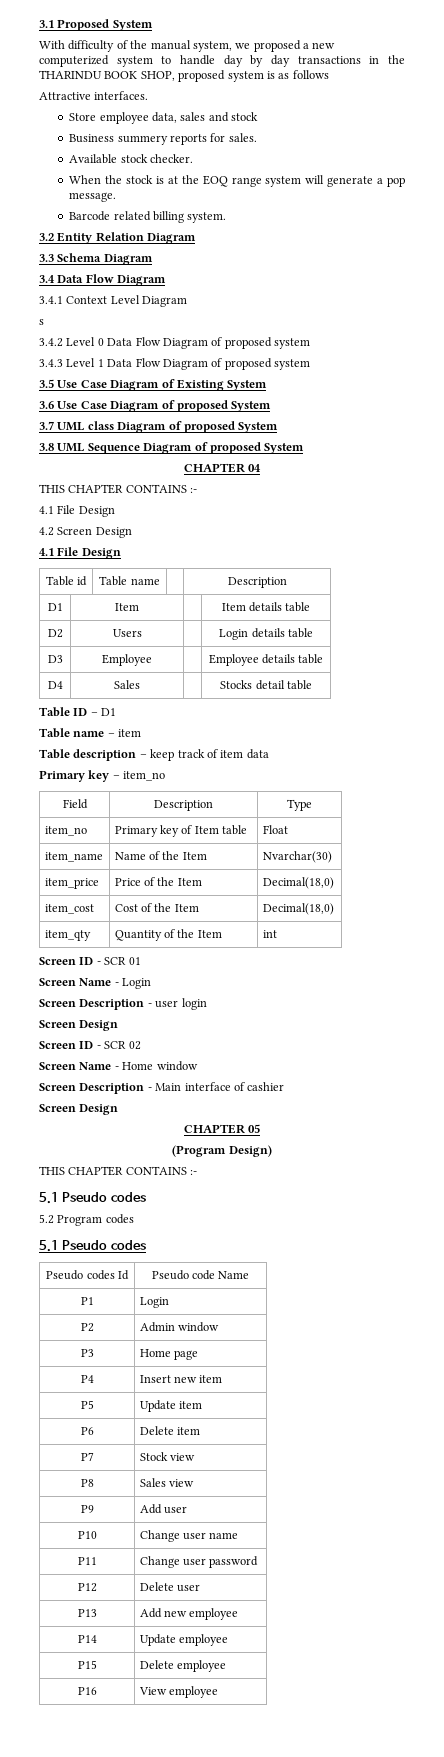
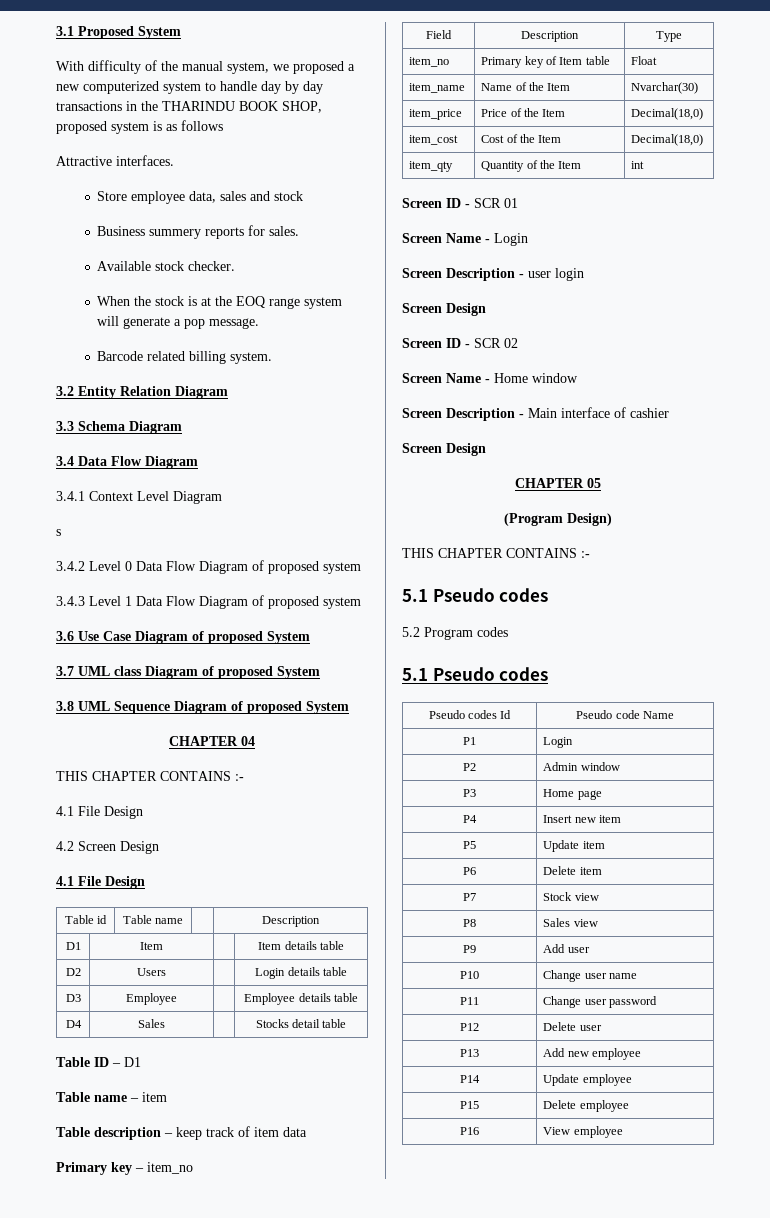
[39,379,268,391] // 3.5 Use Case Diagram of Existing System -> (361, 603) none

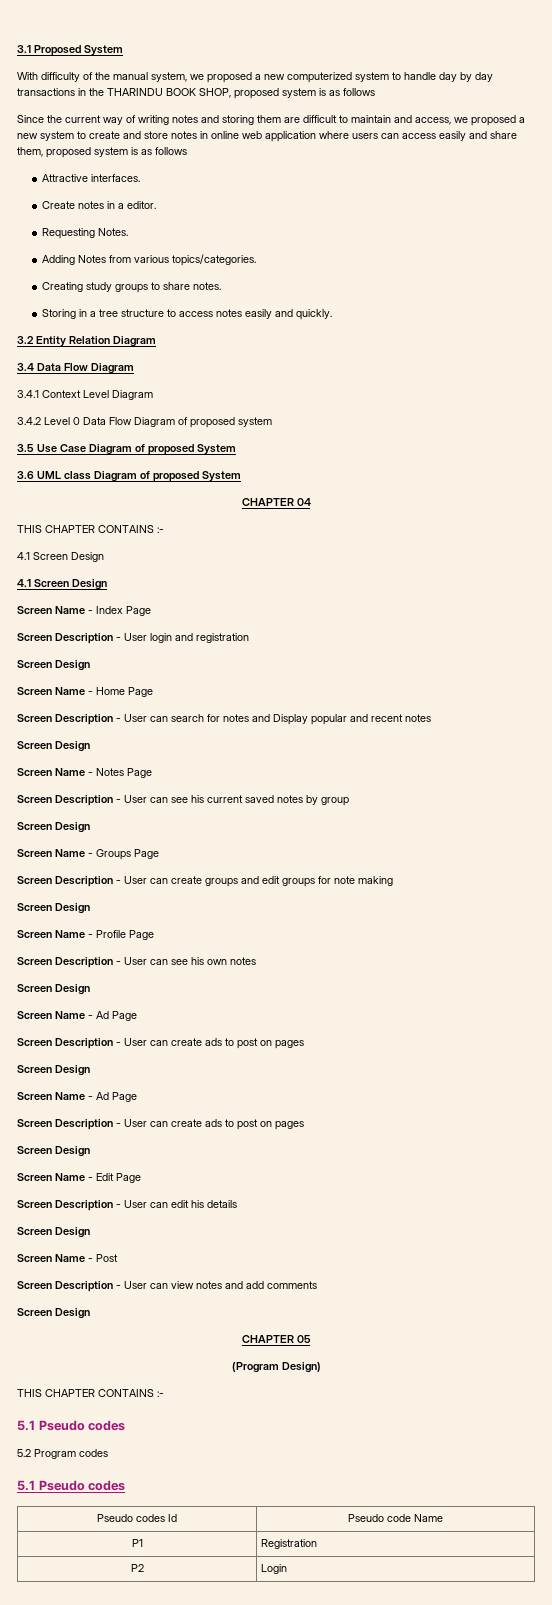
[56,155,174,166] [97,191,304,204] [97,225,300,239] [97,261,236,271] [97,296,343,309] [97,316,260,329] [97,351,273,364] Attractive interfaces. // Store employee data, sales and stock // Business summery reports for sales. // Available stock checker. // When the stock is at the EOQ range system will generate a pop message. // Barcode related billing system. -> [17,115,525,126] [17,131,517,142] [17,147,187,158] [41,174,140,182] [41,201,156,209] [41,228,128,239] [41,254,256,266] [41,282,221,293] [41,309,332,320] Since the current way of writing notes and storing them are difficult to maintain and access, we proposed a new system to create and store notes in online web application where users can access easily and share them, proposed system is as follows // Attractive interfaces. // Create notes in a editor. // Requesting Notes. // Adding Notes from various topics/categories. // Creating study groups to share notes. // Storing in a tree structure to access notes easily and quickly.
[56,421,182,434] // 3.3 Schema Diagram -> (156, 341) none
[56,529,61,536] // s -> (153, 395) none
[56,595,361,609] [56,631,74,641] 3.4.3 Level 1 Data Flow Diagram of proposed system // 3.6 -> [17,444,34,452] 3.5
[56,666,74,676] 3.7 -> [17,471,34,479] 3.6
[56,701,349,714] // 3.8 UML Sequence Diagram of proposed System -> (241, 476) none
[78,806,143,819] [56,841,74,851] File Design // 4.2 -> (30, 556) none
[78,876,145,889] [64,915,108,924] [122,915,184,924] [262,916,320,927] [65,942,81,950] [140,942,163,950] [258,941,344,950] [65,968,81,976] [137,968,166,976] [255,967,347,979] [65,994,81,1002] [126,993,177,1005] [244,993,358,1005] [65,1020,82,1028] [138,1019,165,1028] [255,1019,347,1028] [56,1057,141,1067] [56,1092,167,1102] [56,1126,307,1140] [56,1162,193,1175] [426,30,452,39] [521,31,579,42] [656,31,682,42] [409,57,450,67] [481,56,610,68] [631,56,658,65] [409,83,466,93] [481,82,571,91] [631,82,699,94] [409,109,463,120] [481,108,566,117] [631,108,704,120] [409,135,459,145] [481,134,562,143] [631,134,704,146] [409,161,454,172] [481,160,582,172] [631,161,645,169] [402,198,518,208] [402,233,528,246] [402,268,551,281] File Design // Table id | Table name | | Description // D1 | Item | | Item details table // D2 | Users | | Login details table // D3 | Employee | | Employee details table // D4 | Sales | | Stocks detail table // Table ID – D1 // Table name – item // Table description – keep track of item data // Primary key – item_no // Field | Description | Type // item_no | Primary key of Item table | Float // item_name | Name of the Item | Nvarchar(30) // item_price | Price of the Item | Decimal(18,0) // item_cost | Cost of the Item | Decimal(18,0) // item_qty | Quantity of the Item | int // Screen ID - SCR 01 // Screen Name - Login // Screen Description - user -> [34,579,107,590] [17,606,151,616] [17,633,147,644] Screen Design // Screen Name - Index Page // Screen Description - User
[402,303,486,316] [402,338,518,348] [402,373,578,383] [402,407,669,421] // Screen Design // Screen ID - SCR 02 // Screen Name - Home window // Screen Description - Main interface of cashier -> [175,633,249,643] [17,660,90,671] [17,687,153,697] [17,714,431,725] [17,741,90,752] [17,768,152,778] [17,795,349,806] [17,822,90,833] [17,849,159,860] [17,876,393,887] [17,903,90,914] [17,930,154,940] [17,957,256,968] [17,984,90,995] [17,1011,137,1021] [17,1038,304,1049] [17,1065,90,1076] [17,1092,137,1102] [17,1119,304,1130] [17,1146,90,1157] [17,1173,141,1183] [17,1200,237,1211] [17,1227,90,1238] [17,1254,118,1262] [17,1281,317,1292] and registration // Screen Design // Screen Name - Home Page // Screen Description - User can search for notes and Display popular and recent notes // Screen Design // Screen Name - Notes Page // Screen Description - User can see his current saved notes by group // Screen Design // Screen Name - Groups Page // Screen Description - User can create groups and edit groups for note making // Screen Design // Screen Name - Profile Page // Screen Description - User can see his own notes // Screen Design // Screen Name - Ad Page // Screen Description - User can create ads to post on pages // Screen Design // Screen Name - Ad Page // Screen Description - User can create ads to post on pages // Screen Design // Screen Name - Edit Page // Screen Description - User can edit his details // Screen Design // Screen Name - Post // Screen Description - User can view notes and add comments
[543,737,574,748] Login -> [261,1539,318,1549] Registration
[543,762,620,771] [463,789,476,797] [543,789,602,800] [463,815,477,823] [543,815,621,823] [463,841,476,849] [543,840,605,852] [463,867,476,875] [543,866,602,875] [463,893,476,901] [543,892,599,901] [463,919,476,927] [543,918,598,927] [463,945,476,953] [543,944,590,953] [460,971,479,979] [543,970,637,982] [460,997,479,1005] [543,996,657,1008] [460,1023,479,1031] [543,1022,602,1031] [460,1049,479,1057] [543,1048,641,1060] [460,1075,480,1083] [543,1074,632,1086] [460,1101,479,1109] [543,1100,629,1112] [460,1127,479,1135] [543,1126,623,1138] Admin window // P3 | Home page // P4 | Insert new item // P5 | Update item // P6 | Delete item // P7 | Stock view // P8 | Sales view // P9 | Add user // P10 | Change user name // P11 | Change user password // P12 | Delete user // P13 | Add new employee // P14 | Update employee // P15 | Delete employee // P16 | View employee -> [261,1564,288,1574] Login

